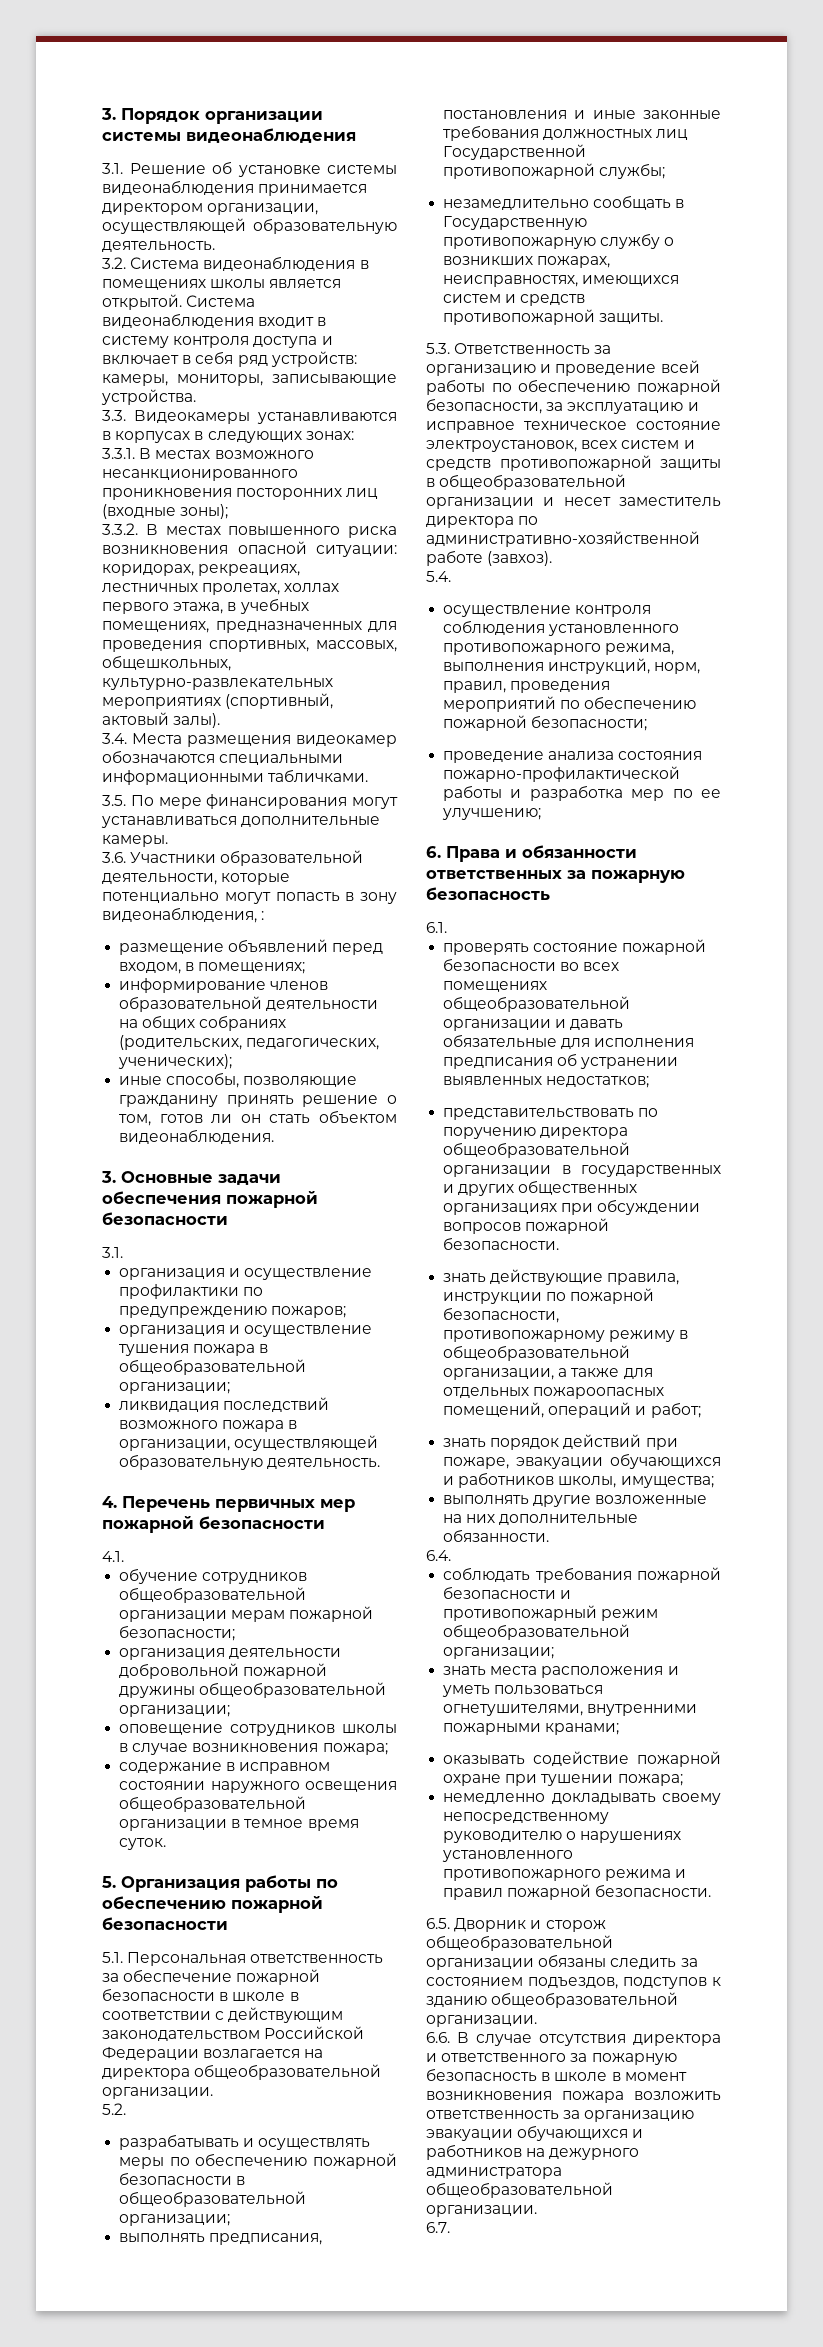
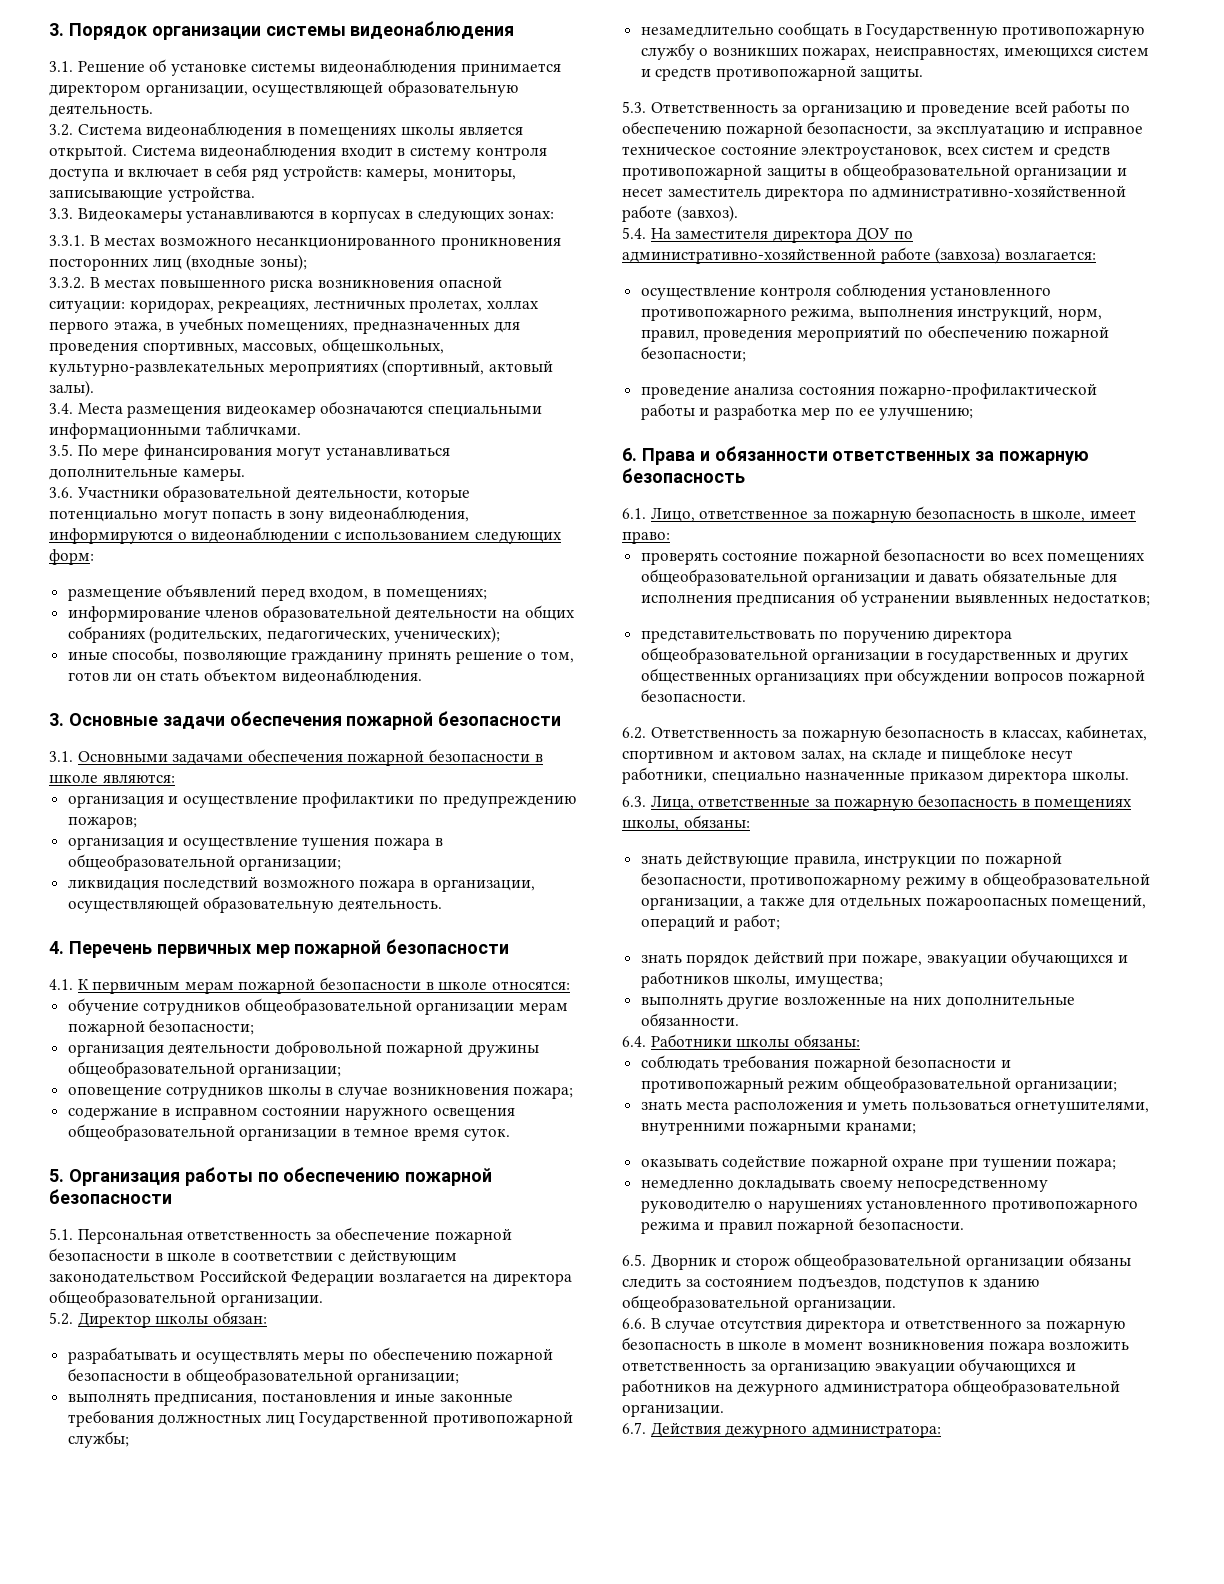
[261,911,265,920] : -> [49,527,562,544] [49,549,94,565] информируются о видеонаблюдении с использованием следующих форм:
(123, 1252) none -> [77,749,543,766] [49,774,175,784] Основными задачами обеспечения пожарной безопасности в школе являются:
(124, 1556) none -> [77,977,570,994] К первичным мерам пожарной безопасности в школе относятся:
(126, 2109) none -> [77,1311,267,1328] Директор школы обязан:
(451, 576) none -> [650,227,913,243] [622,247,1096,264] На заместителя директора ДОУ по административно-хозяйственной работе (завхоза) возлагается:
(447, 927) none -> [650,506,1136,523] [622,531,670,544] Лицо, ответственное за пожарную безопасность в школе, имеет право:
(560, 1243) none -> [622,725,1148,742] [622,746,1073,763] [622,767,1129,784] [622,794,1133,811] [622,815,750,831] // 6.2. Ответственность за пожарную безопасность в классах, кабинетах, спортивном и актовом залах, на складе и пищеблоке несут работники, специально назначенные приказом директора школы. // 6.3. Лица, ответственные за пожарную безопасность в помещениях школы, обязаны:
(451, 1555) none -> [650,1034,860,1048] Работники школы обязаны:
(450, 2227) none -> [650,1422,941,1438] Действия дежурного администратора:

